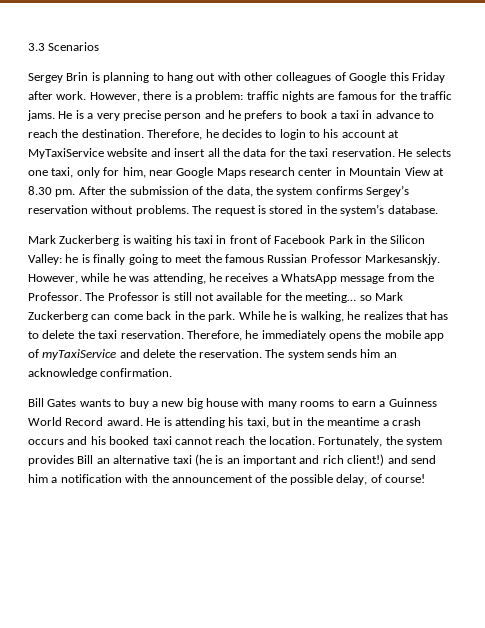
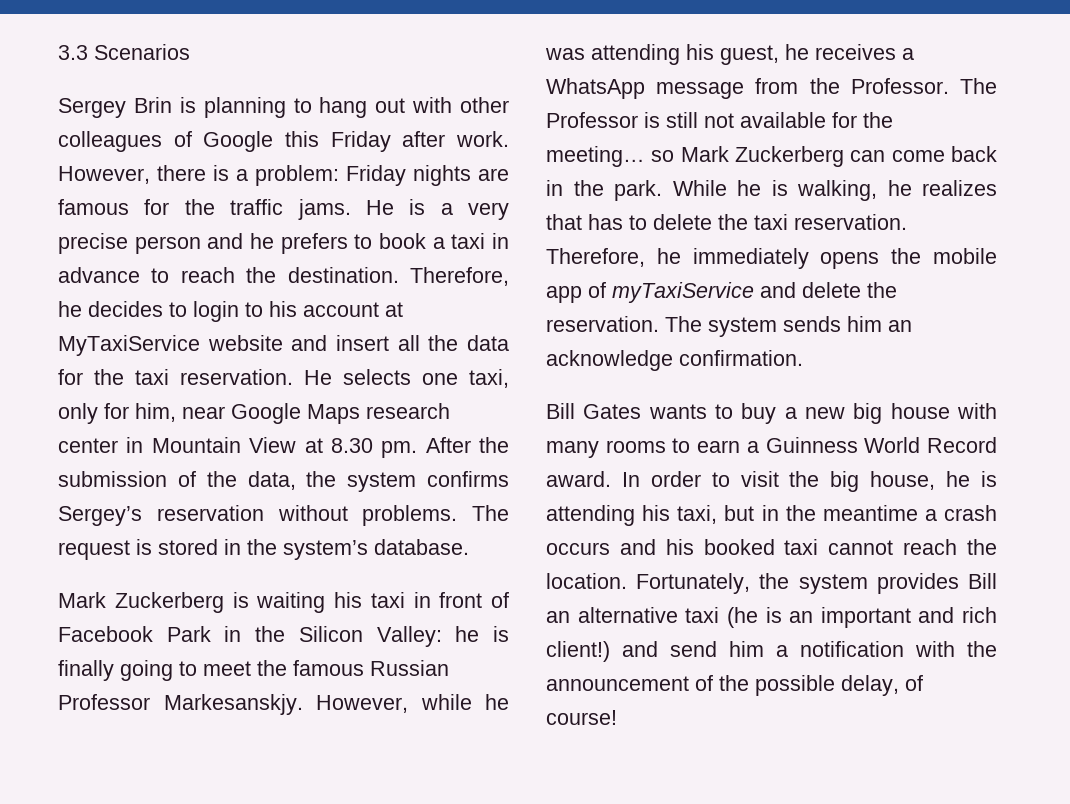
[246,91,279,100] traffic -> [346,165,406,186] Friday
[152,273,206,284] attending, -> [591,44,779,65] attending his guest,
[146,418,161,426] He -> [621,471,971,492] In order to visit the big house, he

